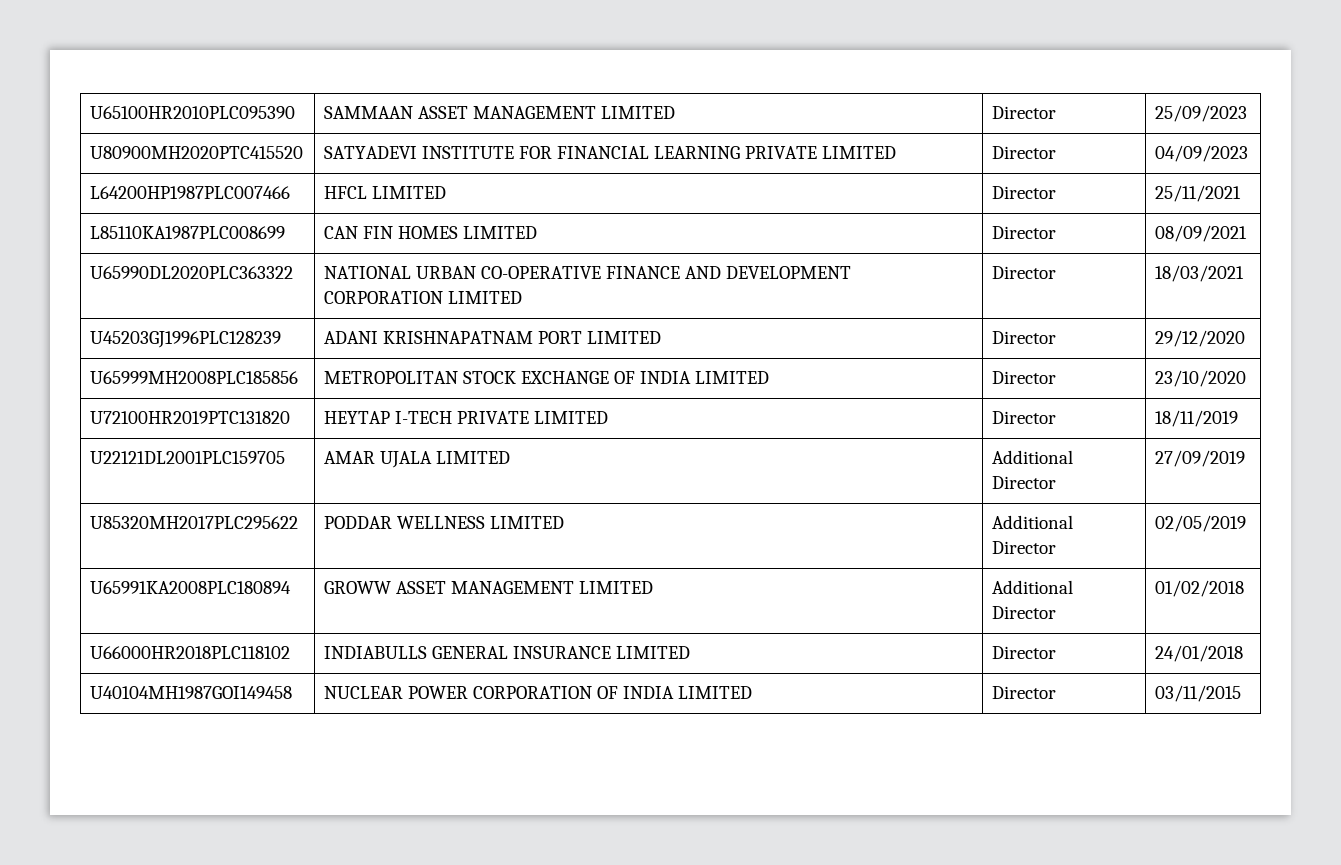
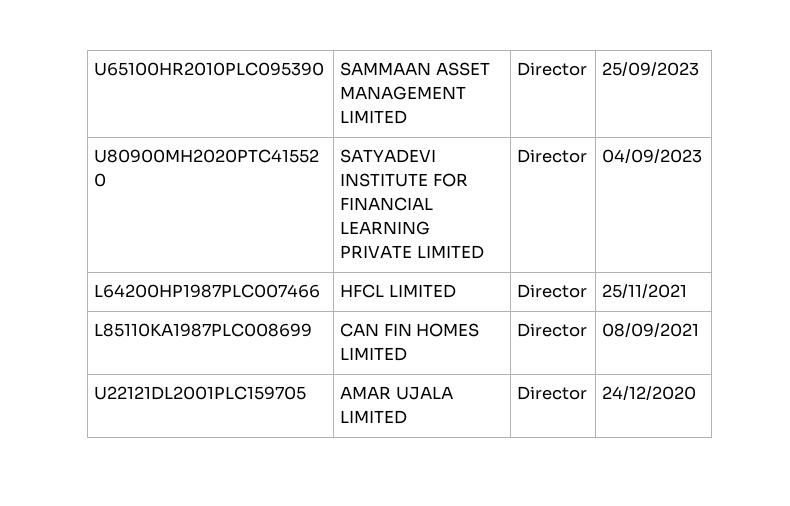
[90,266,294,279] [324,266,852,279] [324,291,523,304] [992,266,1057,279] [1155,265,1245,282] [90,331,282,348] [324,331,662,344] [992,331,1057,344] [1155,330,1246,347] [90,371,299,384] [324,371,770,384] [992,371,1057,384] [1155,370,1247,387] [90,411,291,424] [324,411,609,424] [992,411,1057,424] [1155,410,1239,427] // U65990DL2020PLC363322 | NATIONAL URBAN CO-OPERATIVE FINANCE AND DEVELOPMENT CORPORATION LIMITED | Director | 18/03/2021 // U45203GJ1996PLC128239 | ADANI KRISHNAPATNAM PORT LIMITED | Director | 29/12/2020 // U65999MH2008PLC185856 | METROPOLITAN STOCK EXCHANGE OF INDIA LIMITED | Director | 23/10/2020 // U72100HR2019PTC131820 | HEYTAP I-TECH PRIVATE LIMITED | Director | 18/11/2019 -> (700, 330) none
[992,450,1074,464] [992,476,1057,489] [1155,450,1246,467] [90,516,299,529] [324,516,565,529] [992,515,1074,529] [992,541,1057,554] [1155,515,1247,532] [90,581,292,594] [324,581,654,594] [992,580,1074,594] [992,606,1057,619] [1155,580,1245,597] [90,646,291,659] [324,646,691,659] [992,646,1057,659] [1155,645,1244,662] [90,686,293,699] [324,686,753,699] [992,686,1057,699] [1155,685,1242,702] Additional Director | 27/09/2019 // U85320MH2017PLC295622 | PODDAR WELLNESS LIMITED | Additional Director | 02/05/2019 // U65991KA2008PLC180894 | GROWW ASSET MANAGEMENT LIMITED | Additional Director | 01/02/2018 // U66000HR2018PLC118102 | INDIABULLS GENERAL INSURANCE LIMITED | Director | 24/01/2018 // U40104MH1987GOI149458 | NUCLEAR POWER CORPORATION OF INDIA LIMITED | Director | 03/11/2015 -> [517,386,588,400] [602,386,697,400] Director | 24/12/2020

